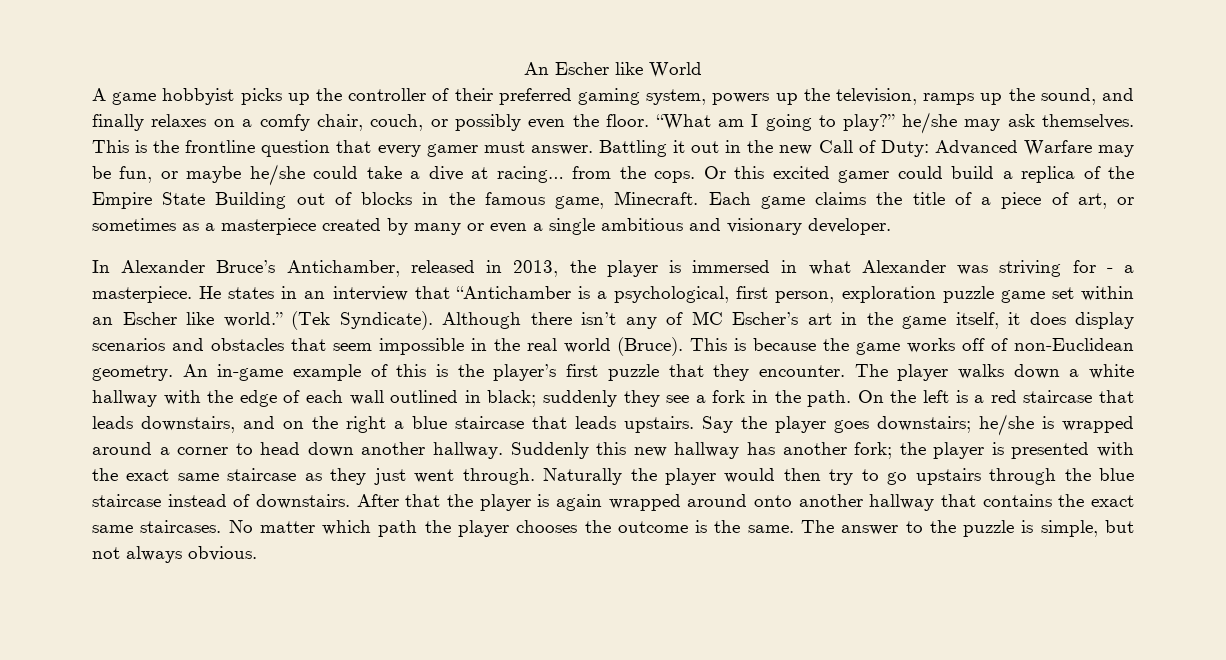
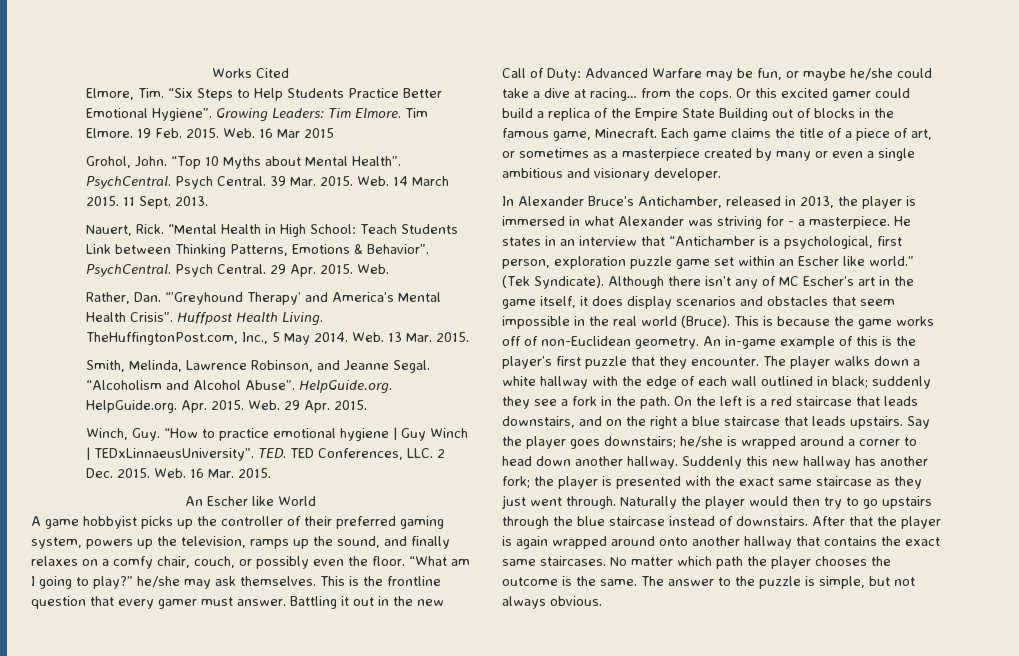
(524, 68) none -> [212,68,289,78] [85,88,442,101] [85,108,428,122] [85,128,334,138] [85,156,401,169] [85,176,449,189] [85,196,208,209] [85,224,458,237] [85,244,429,257] [85,264,389,277] [85,292,441,305] [85,312,323,326] [85,332,469,345] [85,360,430,373] [85,380,392,394] [85,400,367,413] [85,427,468,441] [85,447,445,461] [85,468,271,478] Works Cited // Elmore, Tim. “Six Steps to Help Students Practice Better Emotional Hygiene”. Growing Leaders: Tim Elmore. Tim Elmore. 19 Feb. 2015. Web. 16 Mar 2015 // Grohol, John. “Top 10 Myths about Mental Health”. PsychCentral. Psych Central. 39 Mar. 2015. Web. 14 March 2015. 11 Sept. 2013. // Nauert, Rick. “Mental Health in High School: Teach Students Link between Thinking Patterns, Emotions & Behavior”. PsychCentral. Psych Central. 29 Apr. 2015. Web. // Rather, Dan. “’Greyhound Therapy’ and America’s Mental Health Crisis”. Huffpost Health Living. TheHuffingtonPost.com, Inc., 5 May 2014. Web. 13 Mar. 2015. // Smith, Melinda, Lawrence Robinson, and Jeanne Segal. “Alcoholism and Alcohol Abuse”. HelpGuide.org. HelpGuide.org. Apr. 2015. Web. 29 Apr. 2015. // Winch, Guy. “How to practice emotional hygiene | Guy Winch | TEDxLinnaeusUniversity”. TED. TED Conferences, LLC. 2 Dec. 2015. Web. 16 Mar. 2015. //

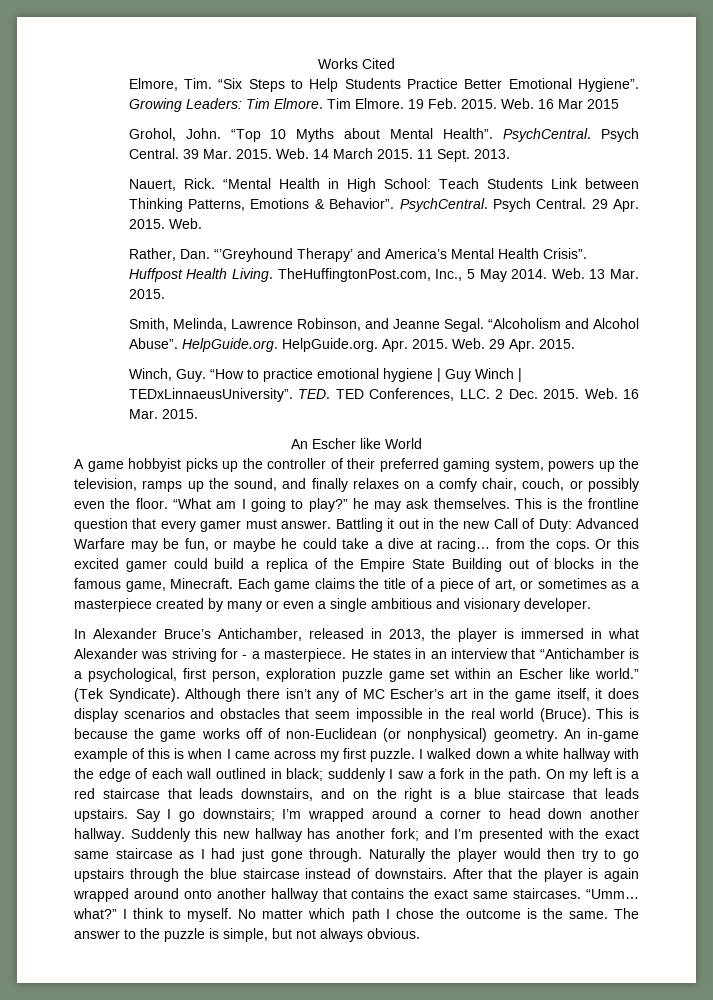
[137,576,180,588] he/she -> [352,498,369,509] he
[850,68,893,80] he/she -> [281,538,298,549] he
(631, 341) none -> [383,728,488,742] (or nonphysical)
[896,336,916,346] [502,356,870,369] the player’s first puzzle that they encounter. The player walks -> [187,748,472,762] when I came across my first puzzle. I walked
[502,396,557,409] they see -> [389,769,424,779] I saw
[696,396,716,406] the -> [569,771,589,782] my
(677, 422) none -> [440,788,451,799] is
[502,436,737,449] the player goes downstairs; he/she is -> [167,808,302,822] I go downstairs; I’m
[534,476,612,489] the player is -> [424,828,474,839] and I’m
[894,476,922,489] [502,495,562,509] they just went -> [200,848,303,862] I had just gone
(606, 561) none -> [586,889,640,899] [73,908,233,922] “Umm… what?” I think to myself.
[747,556,867,569] the player chooses -> [385,908,434,919] I chose

